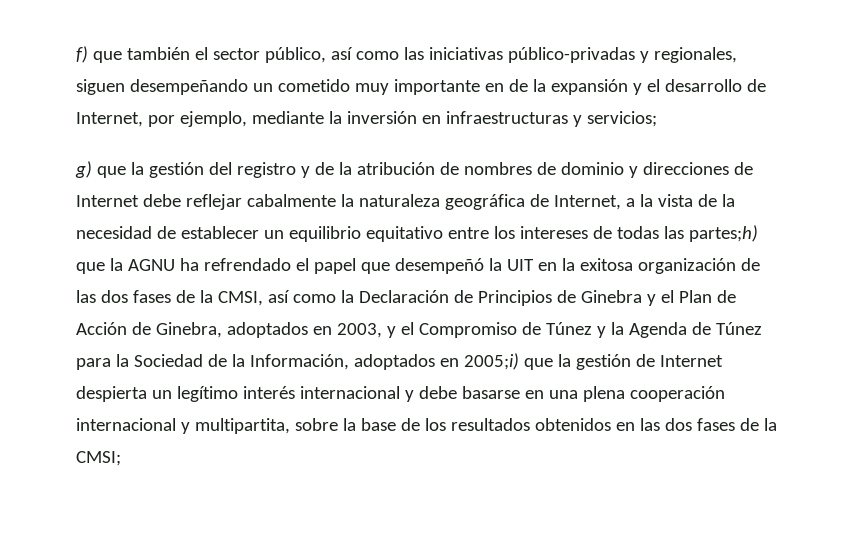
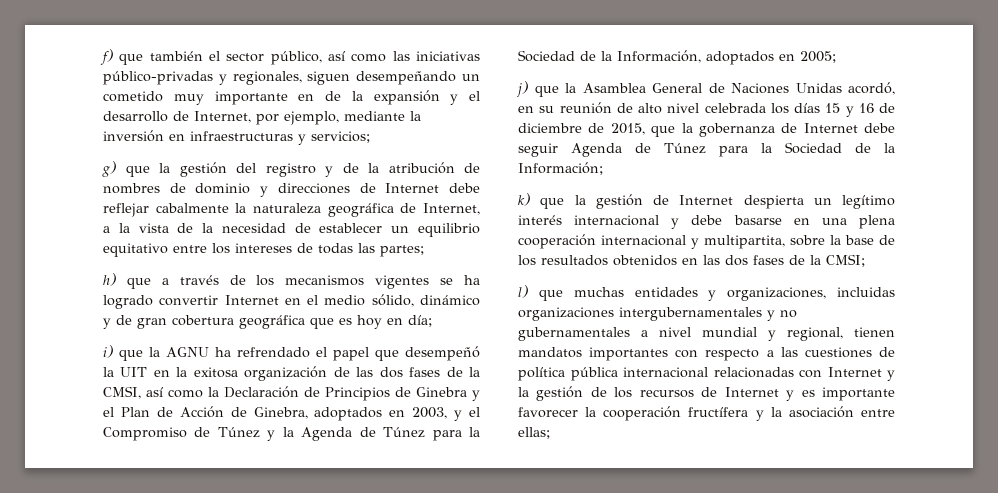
[688,225,758,242] partes;h) -> [380,245,424,257] [103,273,481,289] [103,294,480,309] [103,315,432,329] [103,345,113,358] partes; // h) que a través de los mecanismos vigentes se ha logrado convertir Internet en el medio sólido, dinámico y de gran cobertura geográfica que es hoy en día; // i)
[463,353,519,370] 2005;i) -> [800,51,836,63] [517,81,895,97] [518,102,895,117] [518,123,895,137] [518,142,895,157] [518,162,603,175] [518,193,530,206] 2005; // j) que la Asamblea General de Naciones Unidas acordó, en su reunión de alto nivel celebrada los días 15 y 16 de diciembre de 2015, que la gobernanza de Internet debe seguir Agenda de Túnez para la Sociedad de la Información; // k)
(121, 458) none -> [518,285,895,301] [518,307,797,321] [518,327,895,341] [518,347,895,361] [518,367,895,381] [518,386,895,401] [518,406,895,421] [518,427,550,439] // l) que muchas entidades y organizaciones, incluidas organizaciones intergubernamentales y no gubernamentales a nivel mundial y regional, tienen mandatos importantes con respecto a las cuestiones de política pública internacional relacionadas con Internet y la gestión de los recursos de Internet y es importante favorecer la cooperación fructífera y la asociación entre ellas;

